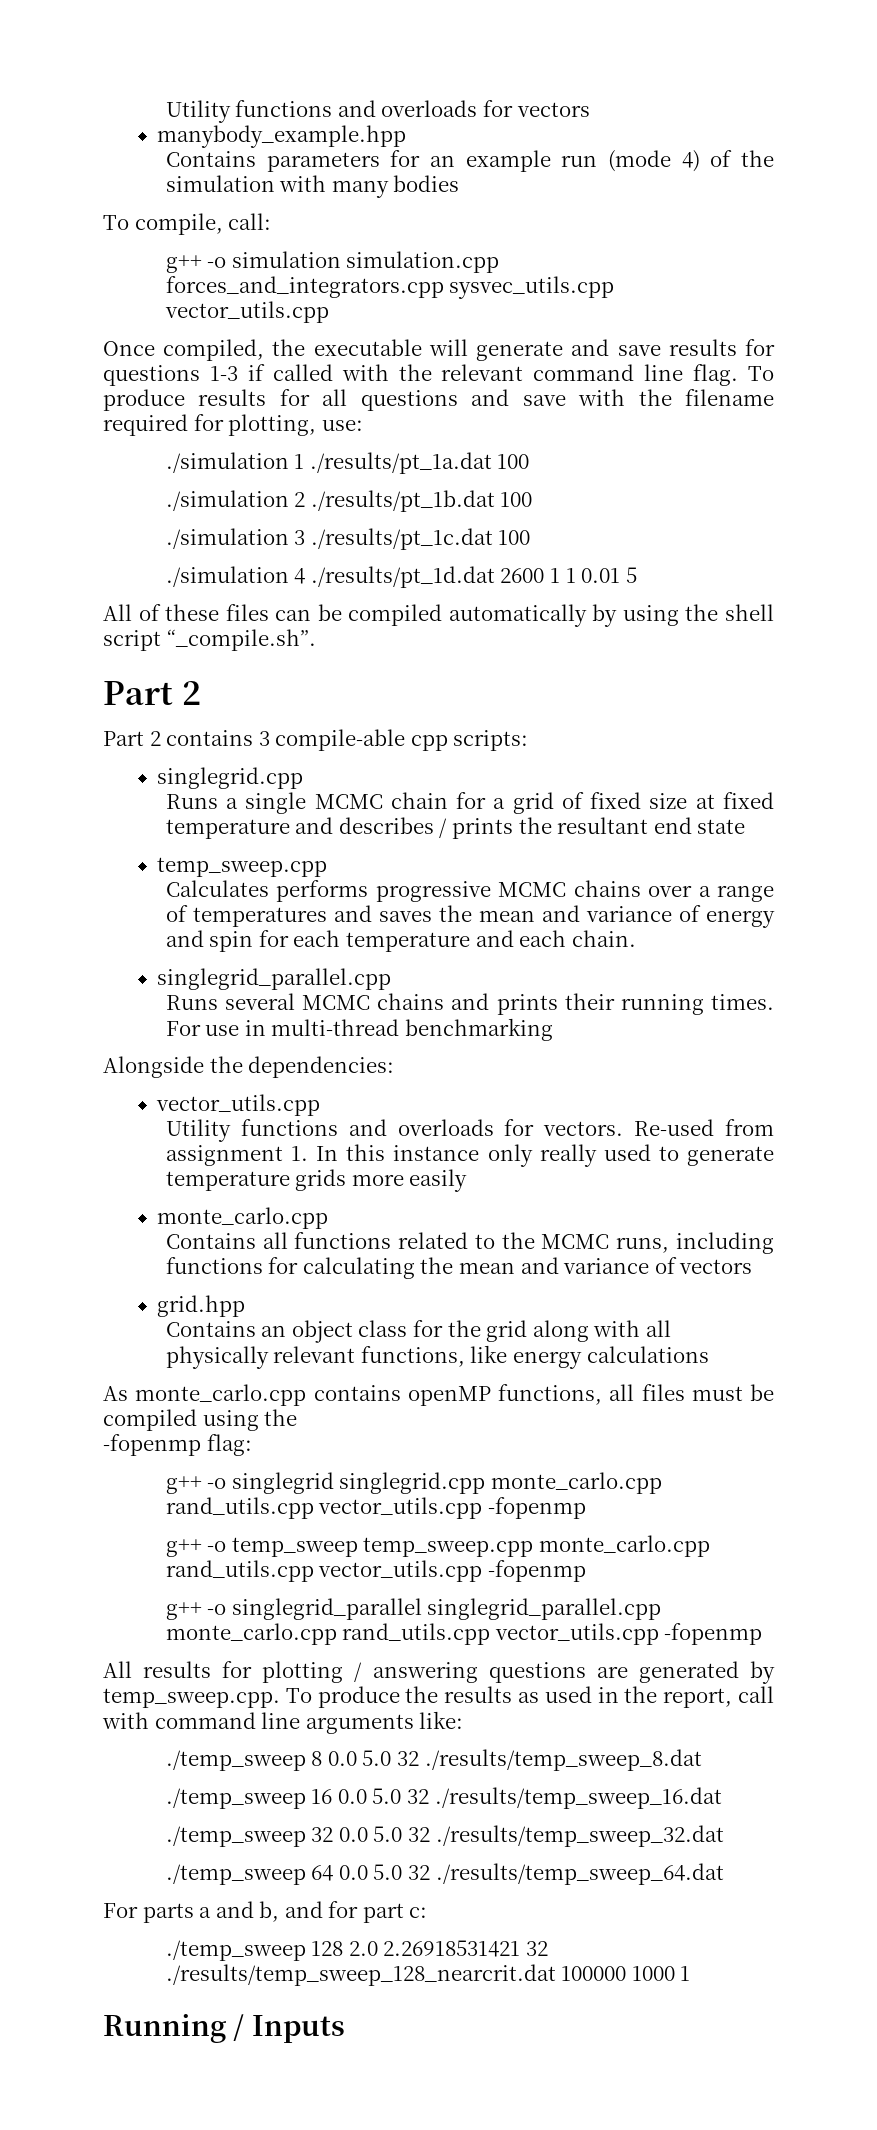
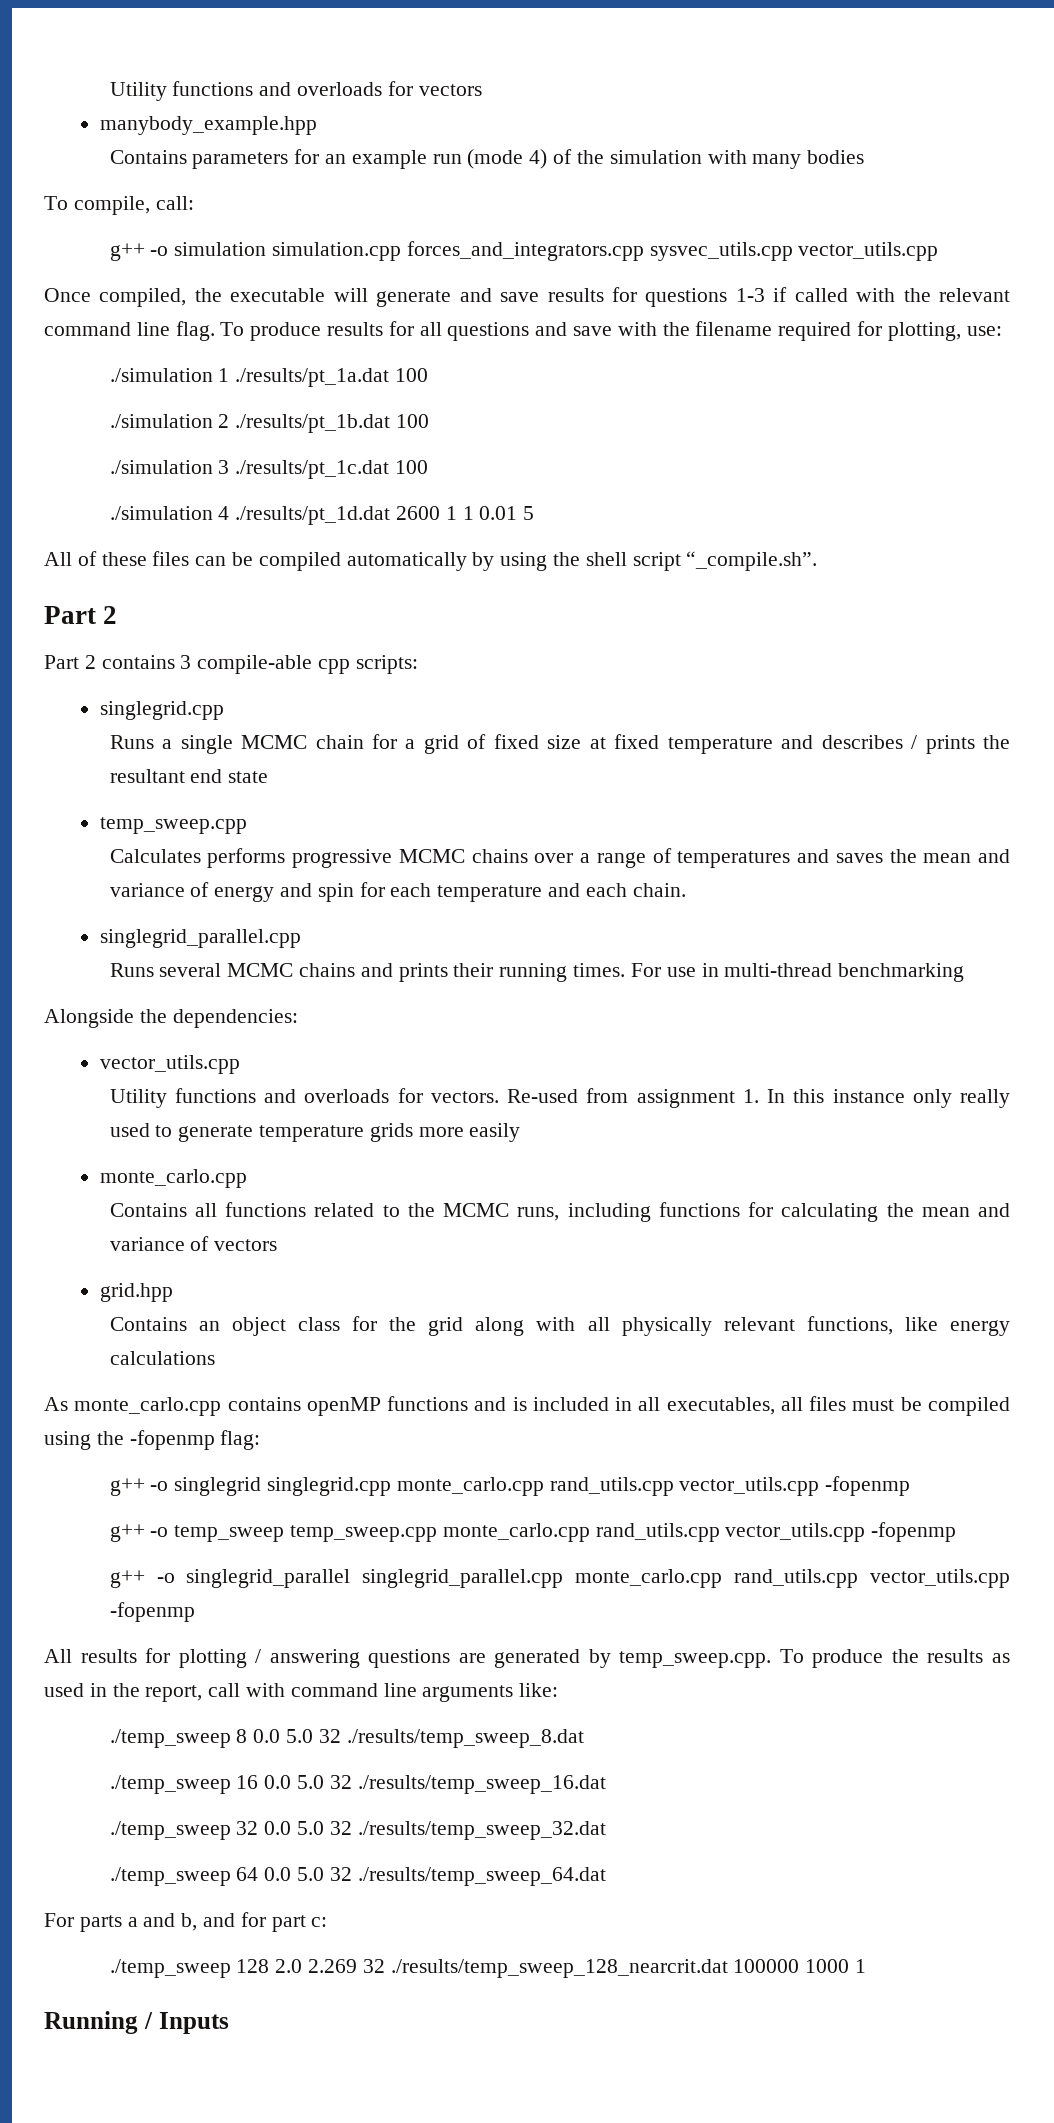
[498,1384,602,1405] functions, -> [387,1396,775,1415] functions and is included in all executables,
(298, 1417) // -> (124, 1438) none
[383,1940,521,1957] 2.26918531421 -> [308,1959,358,1973] 2.269

